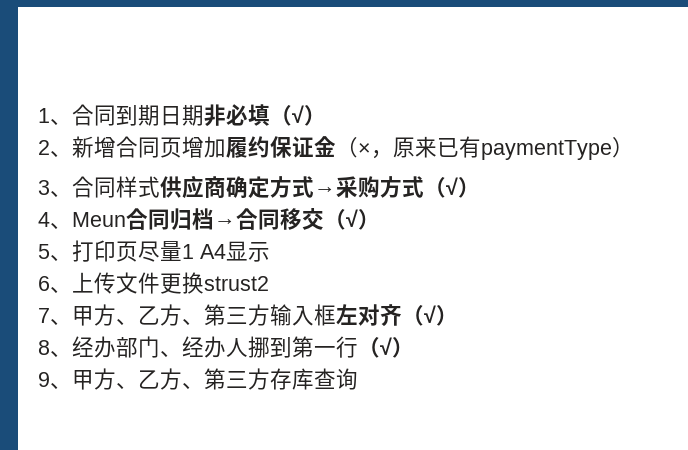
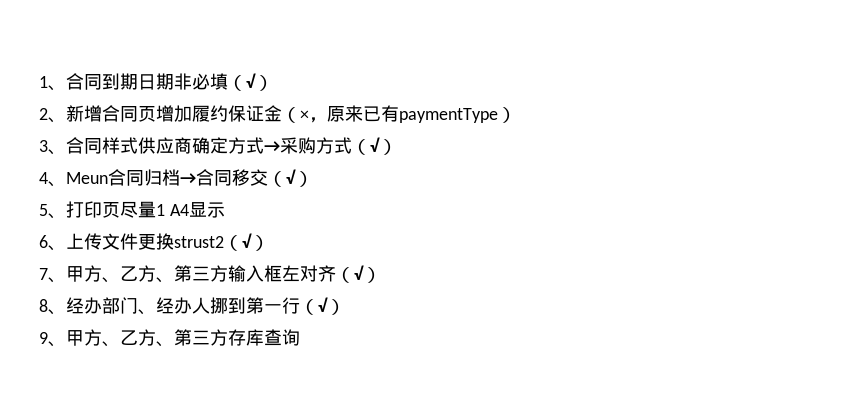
(269, 283) none -> [224,233,269,251] （√）

